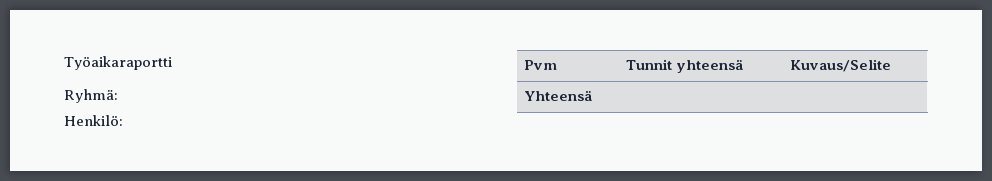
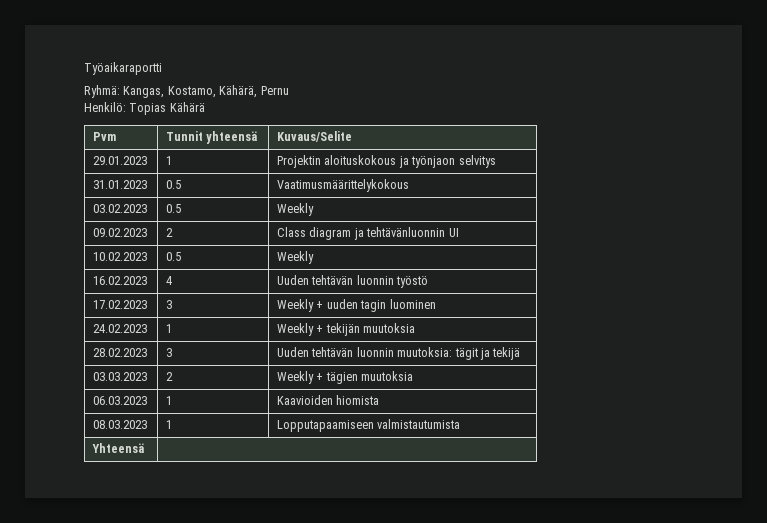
(118, 96) none -> [123,85,289,98] Kangas, Kostamo, Kähärä, Pernu
(123, 120) none -> [129,102,205,115] Topias Kähärä
(892, 65) none -> [93,156,148,165] [166,156,173,165] [277,155,496,168] [93,180,148,189] [166,180,182,189] [277,179,410,192] [93,204,148,213] [166,204,182,213] [277,203,315,216] [93,228,148,237] [166,228,174,237] [277,227,459,240] [93,252,148,261] [166,252,182,261] [277,251,315,264] [93,276,148,285] [166,276,173,285] [277,275,429,288] [93,300,148,309] [166,300,173,309] [277,299,436,312] [93,324,148,333] [166,324,173,333] [277,323,416,336] [93,348,148,357] [166,348,173,357] [277,347,521,360] [93,372,148,381] [166,372,174,381] [277,371,414,384] [93,396,148,405] [166,396,173,405] [277,395,380,405] [93,420,148,429] [166,420,173,429] [277,419,461,432] // 29.01.2023 | 1 | Projektin aloituskokous ja työnjaon selvitys // 31.01.2023 | 0.5 | Vaatimusmäärittelykokous // 03.02.2023 | 0.5 | Weekly // 09.02.2023 | 2 | Class diagram ja tehtävänluonnin UI // 10.02.2023 | 0.5 | Weekly // 16.02.2023 | 4 | Uuden tehtävän luonnin työstö // 17.02.2023 | 3 | Weekly + uuden tagin luominen // 24.02.2023 | 1 | Weekly + tekijän muutoksia // 28.02.2023 | 3 | Uuden tehtävän luonnin muutoksia: tägit ja tekijä // 03.03.2023 | 2 | Weekly + tägien muutoksia // 06.03.2023 | 1 | Kaavioiden hiomista // 08.03.2023 | 1 | Lopputapaamiseen valmistautumista

